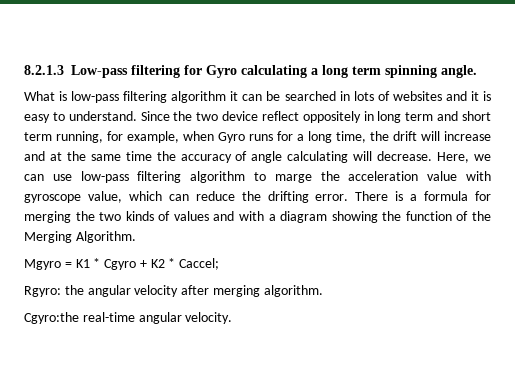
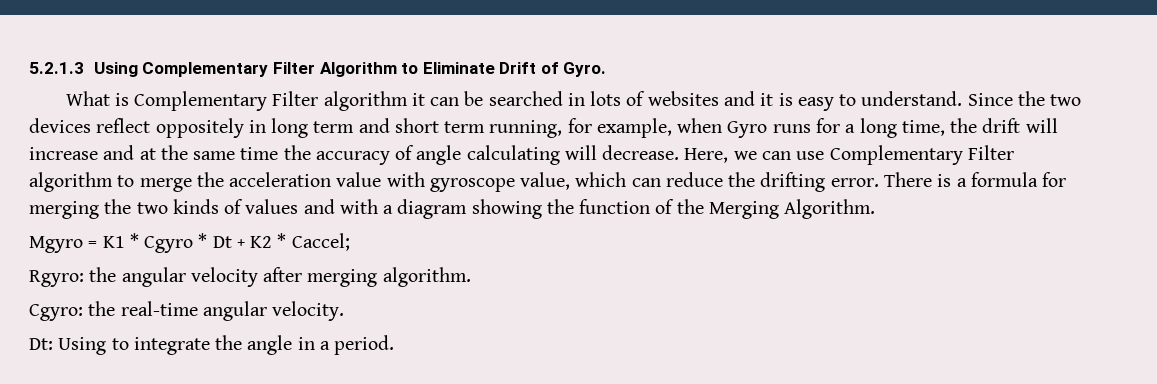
[24,65,477,78] 8.2.1.3 Low-pass filtering for Gyro calculating a long term spinning angle. -> [29,62,607,77] 5.2.1.3 Using Complementary Filter Algorithm to Eliminate Drift of Gyro.
[71,91,168,103] low-pass filtering -> [134,91,319,111] Complementary Filter
[222,111,259,121] device -> [29,118,91,133] devices
[80,171,182,183] low-pass filtering -> [829,145,1014,165] Complementary Filter
[274,174,312,183] marge -> [139,178,192,192] merge
(137, 264) none -> [198,233,232,248] * Dt
[24,312,79,324] Cgyro:the -> [29,301,116,321] Cgyro: the
(233, 318) none -> [29,335,395,355] // Dt: Using to integrate the angle in a period.

